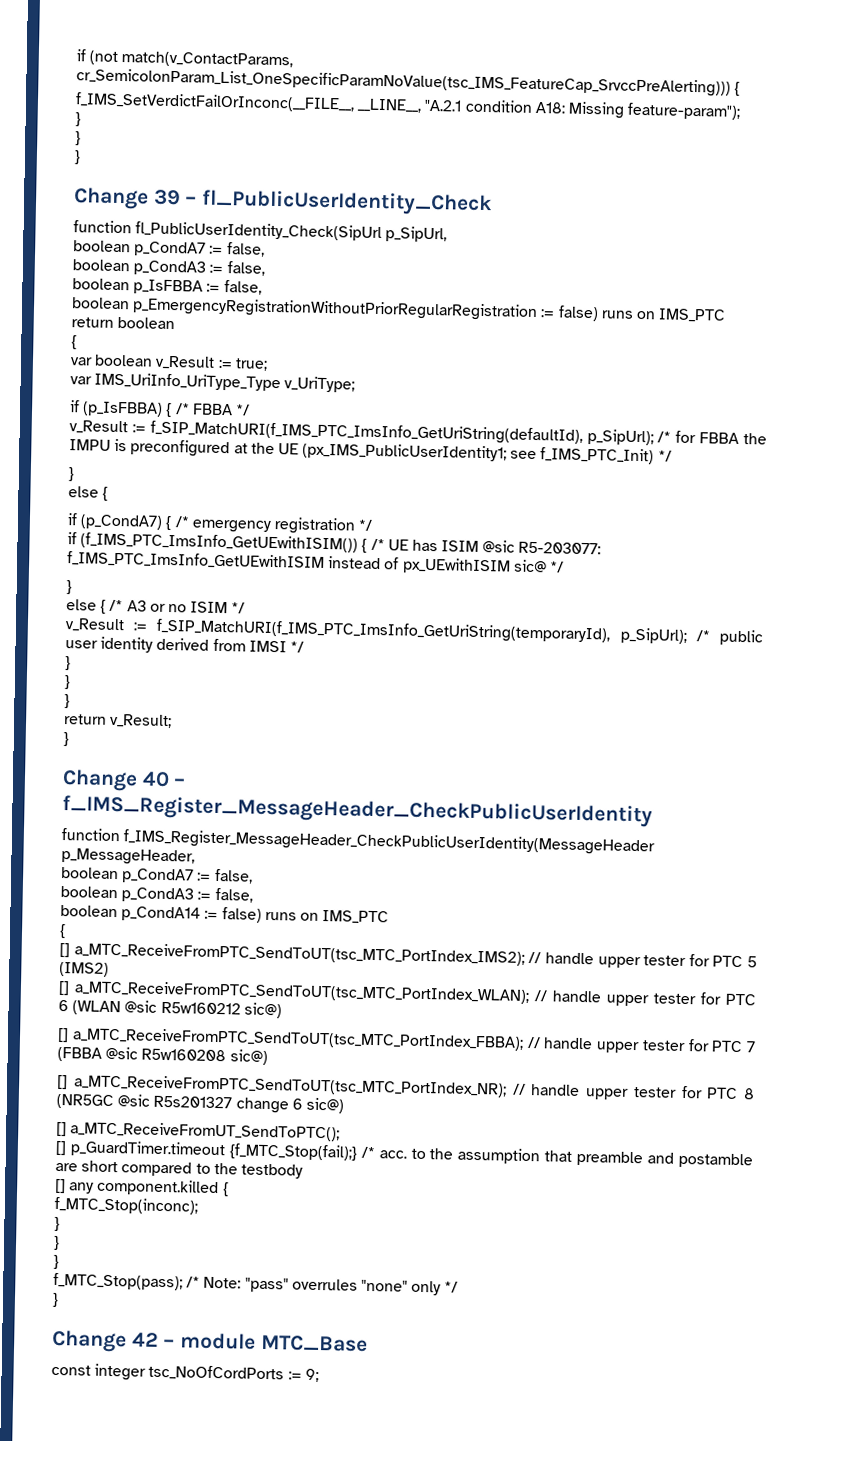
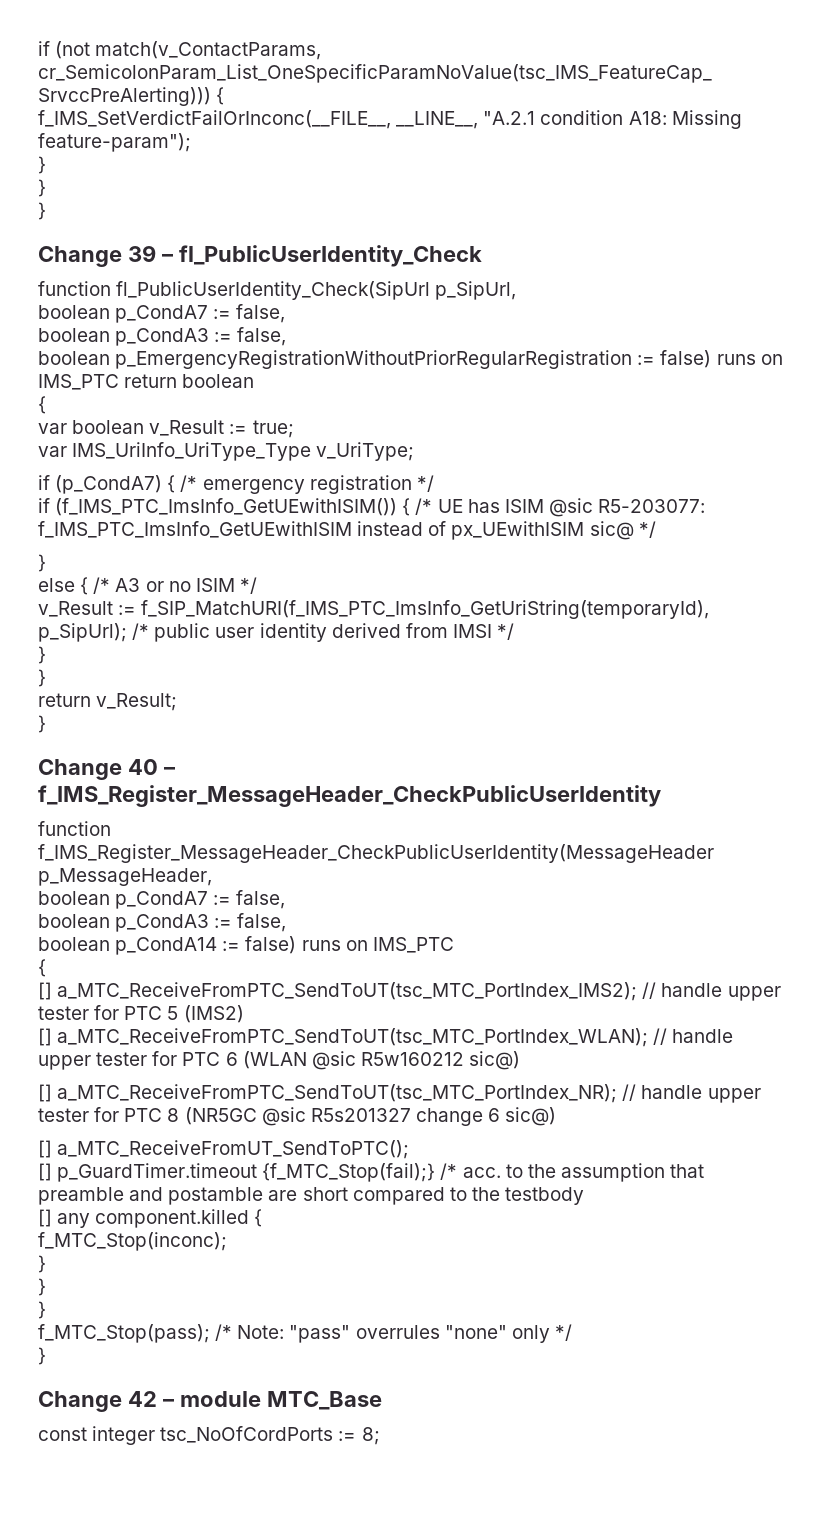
[72,278,262,295] // boolean p_IsFBBA := false, -> (287, 336) none
[70,400,250,418] [69,420,768,446] [69,438,672,465] [68,467,74,482] [68,486,109,501] // if (p_IsFBBA) { /* FBBA */ // v_Result := f_SIP_MatchURI(f_IMS_PTC_ImsInfo_GetUriString(defaultId), p_SipUrl); /* for FBBA the IMPU is preconfigured at the UE (px_IMS_PublicUserIdentity1; see f_IMS_PTC_Init) */ // } // else { -> (415, 451) none
[64,694,70,709] // } -> (46, 678) none
[57,1027,756,1054] [57,1046,268,1065] // [] a_MTC_ReceiveFromPTC_SendToUT(tsc_MTC_PortIndex_FBBA); // handle upper tester for PTC 7 (FBBA @sic R5w160208 sic@) -> (521, 1060) none
[304,1368,319,1383] 9; -> [361,1427,380,1445] 8;

